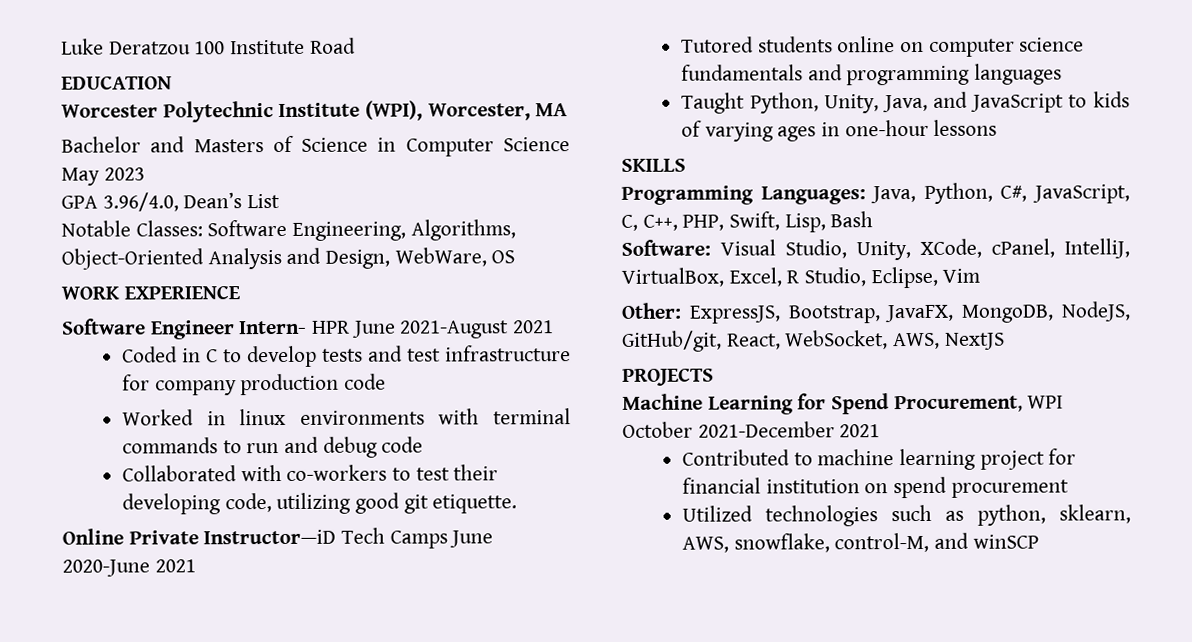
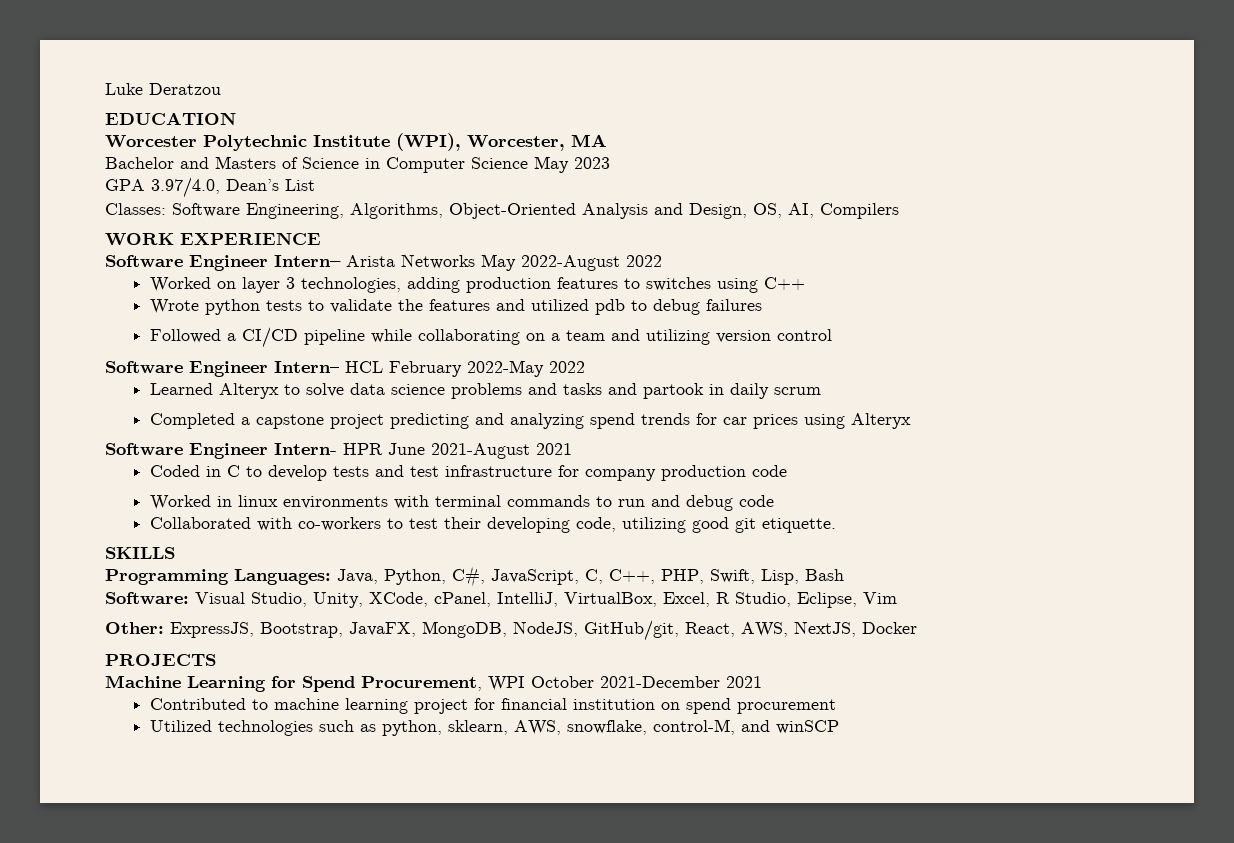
[194,37,356,55] 100 Institute Road -> (221, 89) none
[102,192,179,212] 3.96/4.0, -> [151,177,220,198] 3.97/4.0,
[61,220,131,237] Notable -> (315, 185) none
[394,247,516,267] WebWare, OS -> [753,203,899,219] OS, AI, Compilers
(240, 293) none -> [105,254,662,271] [150,277,806,293] [150,299,763,315] [150,327,833,348] [105,360,585,377] [150,383,822,399] [150,413,912,429] // Software Engineer Intern– Arista Networks May 2022-August 2022 // Worked on layer 3 technologies, adding production features to switches using C++ // Wrote python tests to validate the features and utilized pdb to debug failures // Followed a CI/CD pipeline while collaborating on a team and utilizing version control // Software Engineer Intern– HCL February 2022-May 2022 // Learned Alteryx to solve data science problems and tasks and partook in daily scrum // Completed a capstone project predicting and analyzing spend trends for car prices using Alteryx
[62,527,494,549] [62,559,196,577] [680,36,1085,57] [680,63,1062,86] [680,91,1130,114] [680,119,998,142] // Online Private Instructor—iD Tech Camps June 2020-June 2021 // Tutored students online on computer science fundamentals and programming languages // Taught Python, Unity, Java, and JavaScript to kids of varying ages in one-hour lessons -> (837, 525) none
[785,330,1005,350] WebSocket, AWS, NextJS -> [741,621,917,637] AWS, NextJS, Docker

